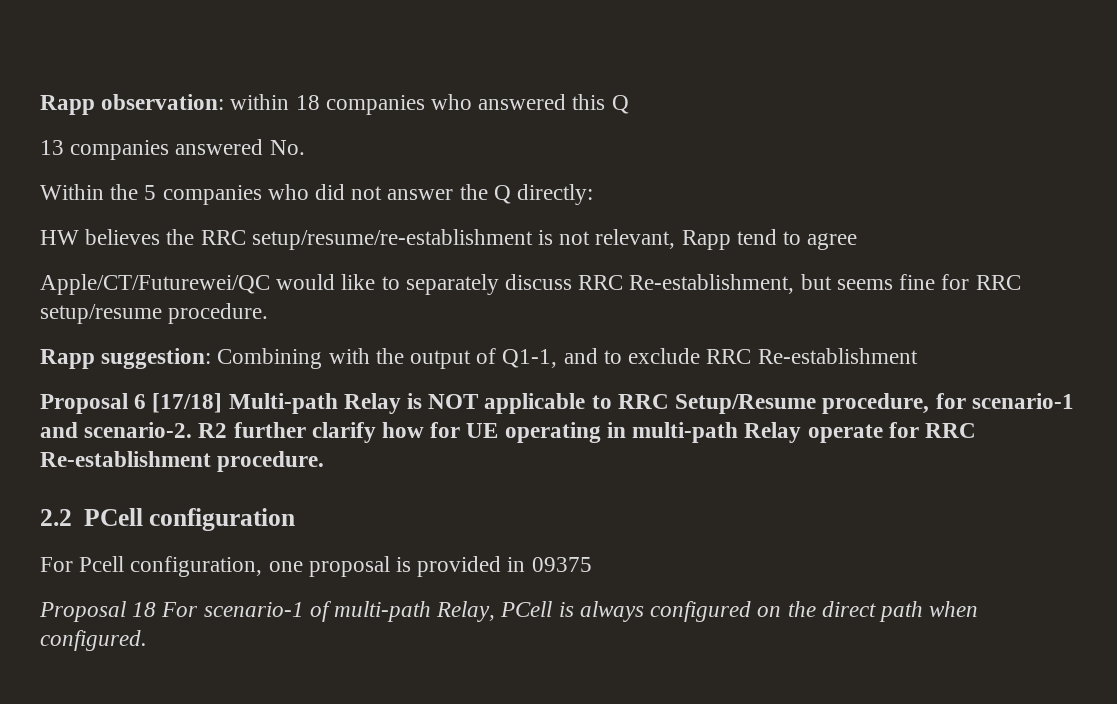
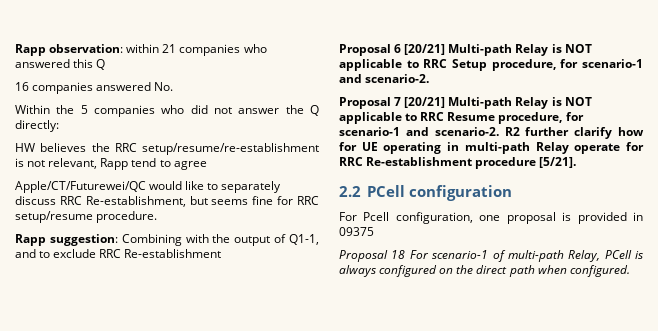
[295,95,320,110] 18 -> [162,44,177,53] 21
[40,140,64,155] 13 -> [15,82,29,91] 16
[152,393,817,414] [17/18] Multi-path Relay is NOT applicable to RRC Setup/Resume -> [404,44,592,56] [339,59,643,71] [339,74,430,83] [339,97,592,109] [339,112,496,124] [20/21] Multi-path Relay is NOT applicable to RRC Setup procedure, for scenario-1 and scenario-2. // Proposal 7 [20/21] Multi-path Relay is NOT applicable to RRC Resume
[217,451,325,472] procedure. -> [475,157,577,169] procedure [5/21].

